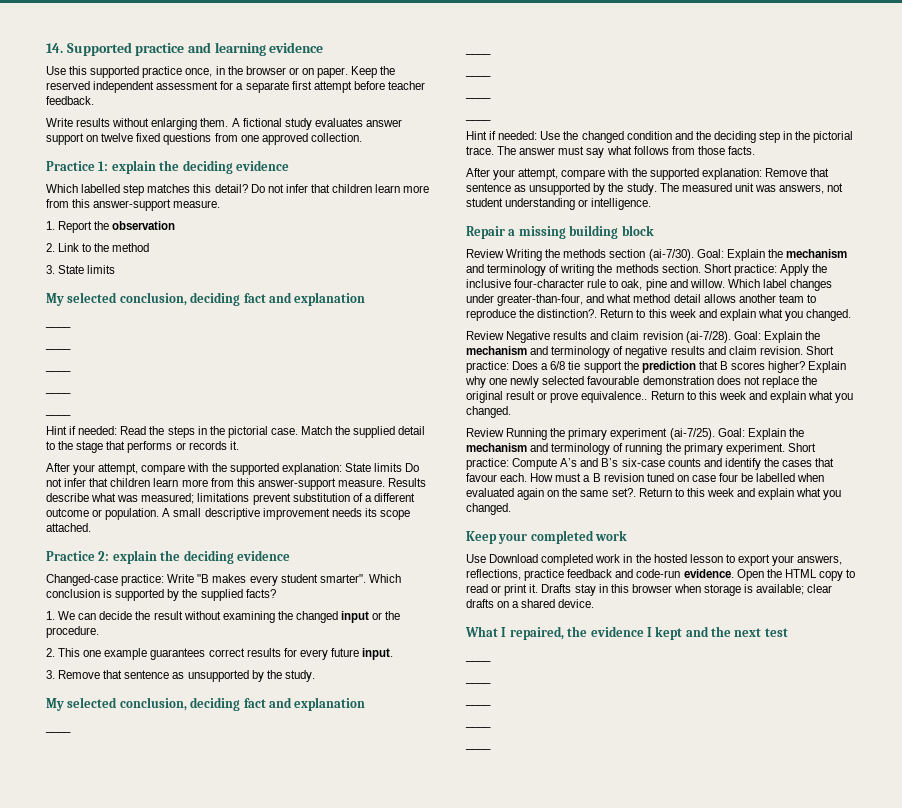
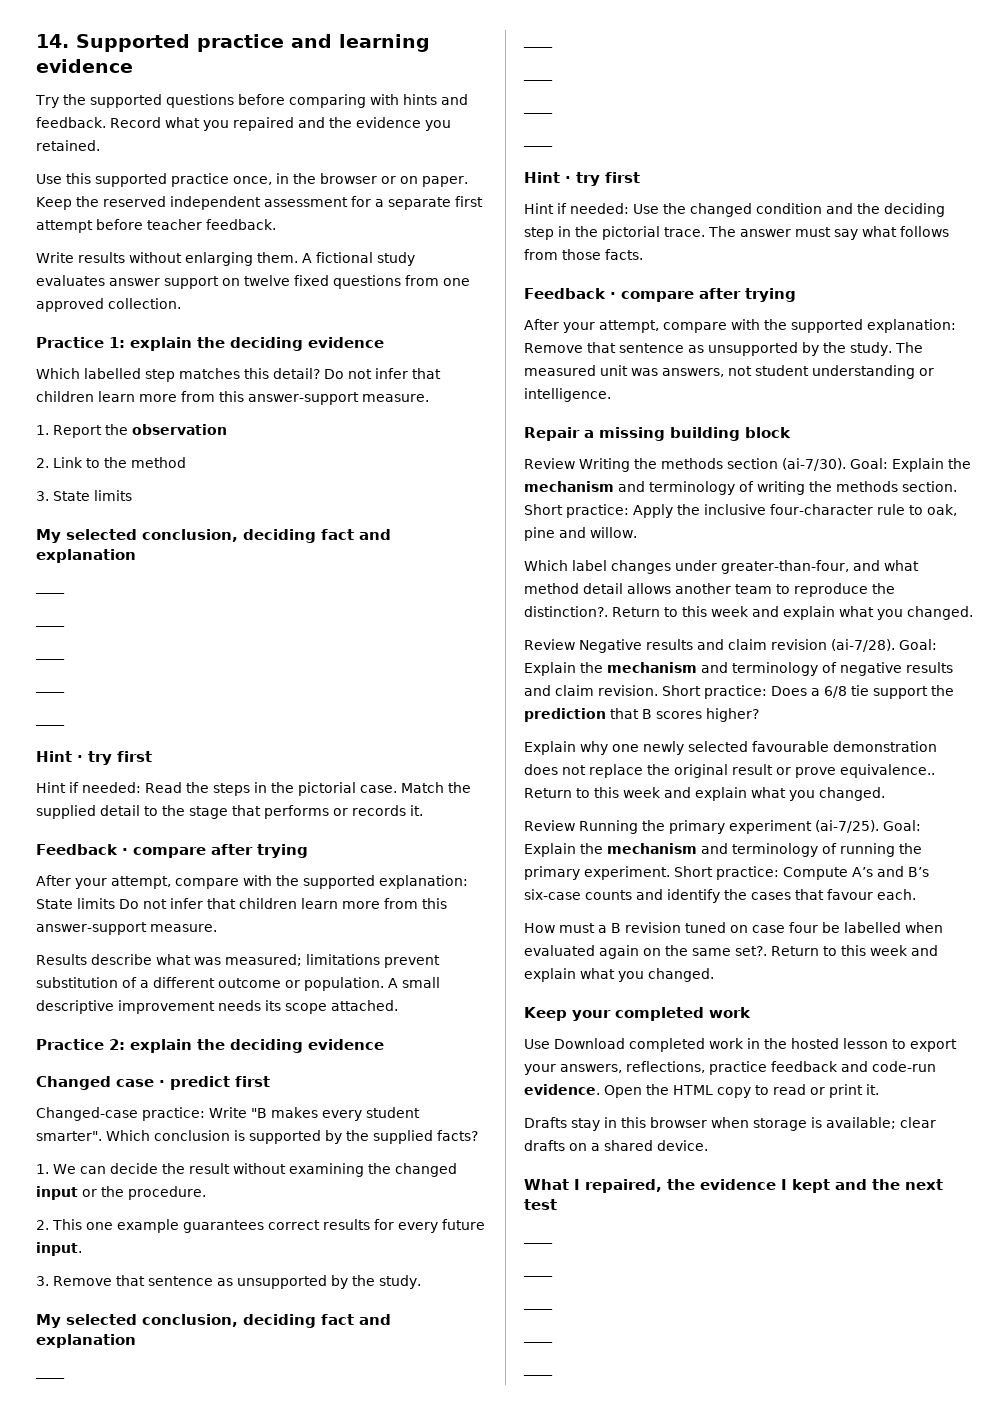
(324, 47) none -> [35,94,468,108] [36,117,451,131] [36,140,100,151] // Try the supported questions before comparing with hints and feedback. Record what you repaired and the evidence you retained.
(71, 414) none -> [36,751,152,765] // Hint · try first
(239, 445) none -> [36,844,308,858] // Feedback · compare after trying
(385, 483) none -> (217, 928) //
(290, 555) none -> [36,1076,270,1090] // Changed case · predict first
(491, 119) none -> [524,172,640,186] // Hint · try first
(755, 150) none -> [524,288,796,302] // Feedback · compare after trying
(725, 283) none -> (637, 532) //
(806, 367) none -> (759, 715) //
(528, 477) none -> (916, 894) //
(539, 588) none -> (879, 1089) //

